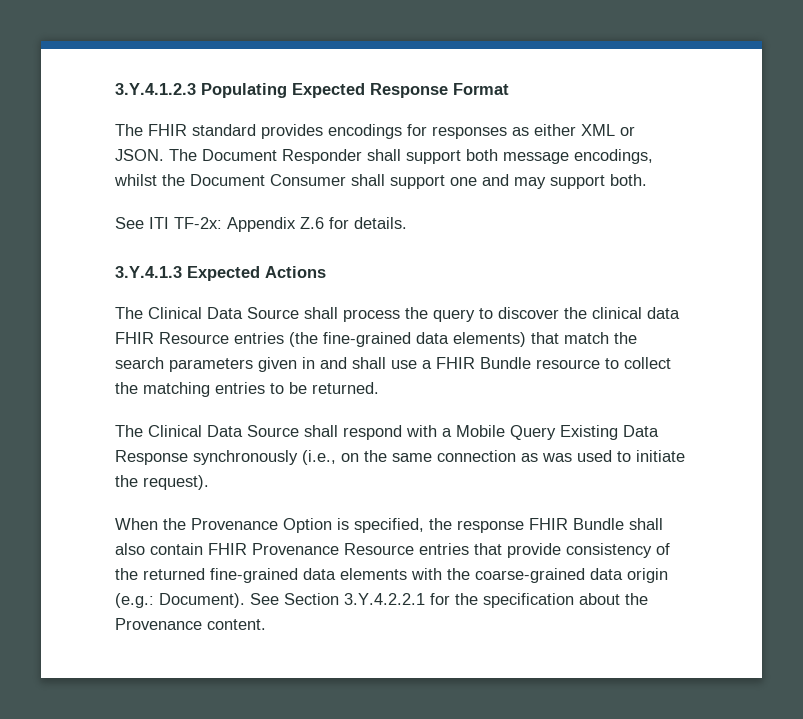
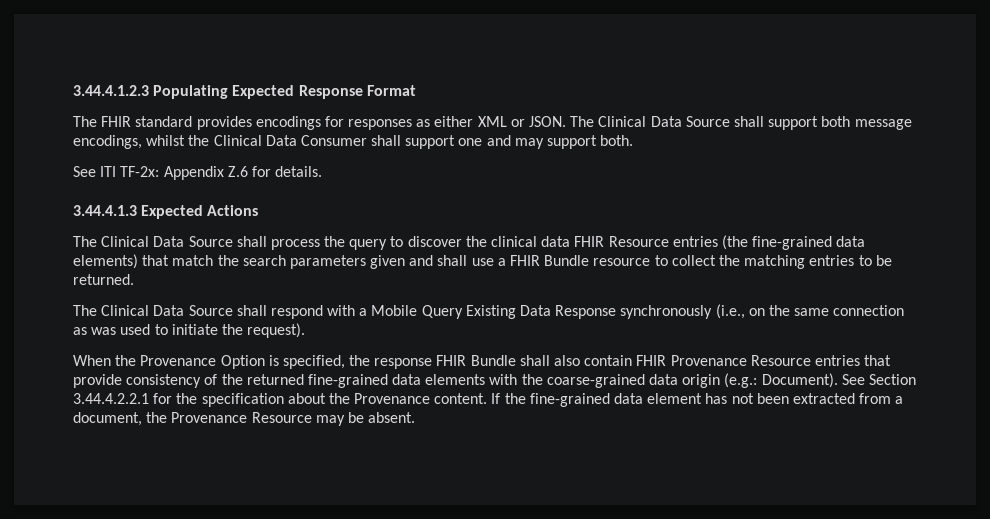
[115,83,196,95] 3.Y.4.1.2.3 -> [73,85,149,96] 3.44.4.1.2.3
[202,149,362,164] Document Responder -> [598,116,730,127] Clinical Data Source
[190,174,265,186] Document -> [213,135,297,146] Clinical Data
[115,266,182,278] 3.Y.4.1.3 -> [73,205,137,216] 3.44.4.1.3
[302,357,315,369] in -> (406, 262) none
[344,593,425,605] 3.Y.4.2.2.1 -> [73,393,149,404] 3.44.4.2.2.1
(266, 624) none -> [491,393,904,407] [73,412,416,426] If the fine-grained data element has not been extracted from a document, the Provenance Resource may be absent.

